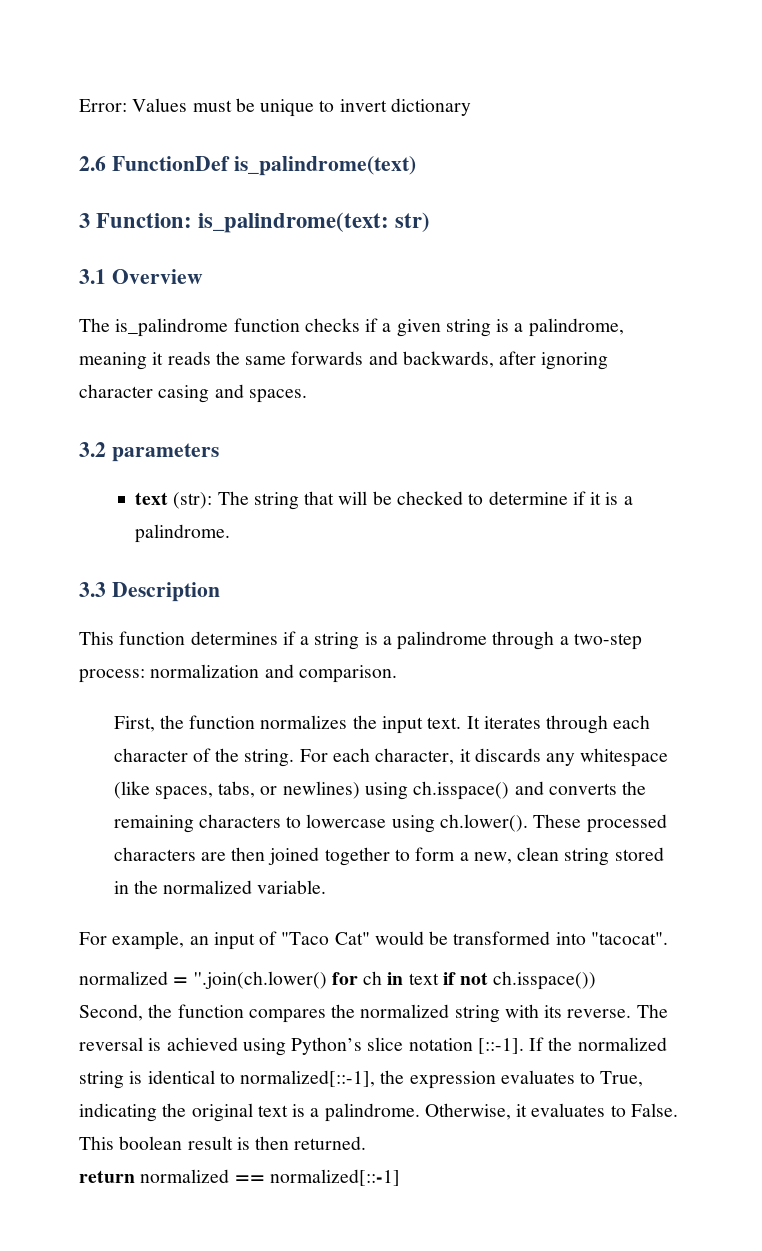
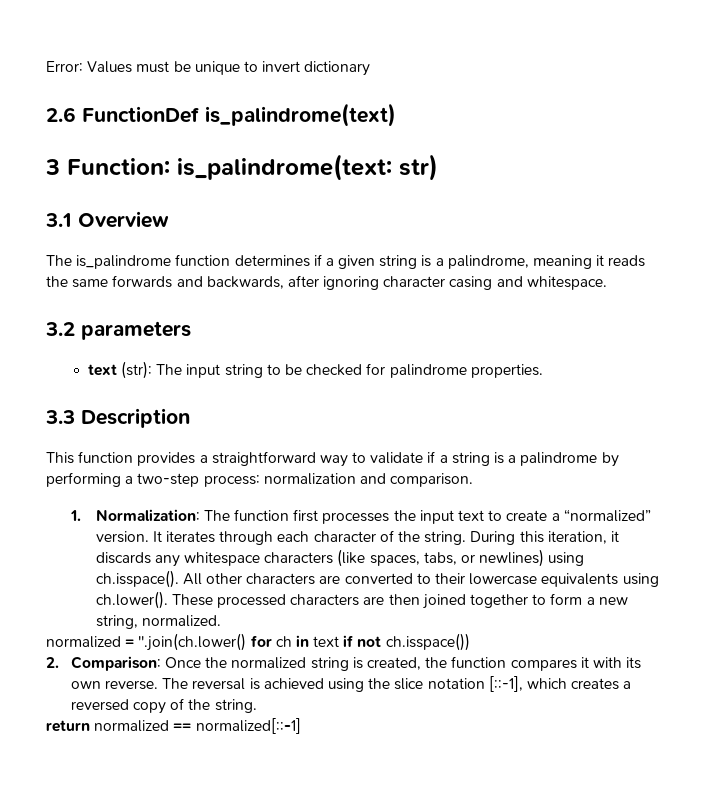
[304,318,360,332] checks -> [234,255,310,267] determines
[248,389,307,403] spaces. -> [526,276,607,290] whitespace.
[253,491,633,510] [135,524,231,543] [79,582,220,602] [79,631,278,645] string that will be checked to determine if it is a palindrome. // 3.3 Description // This function determines -> [186,363,543,378] [45,408,190,428] [46,451,424,467] input string to be checked for palindrome properties. // 3.3 Description // This function provides a straightforward way to validate
[492,631,555,650] through -> [601,452,619,467] [46,472,121,487] by performing
[113,715,462,734] First, the function normalizes the input text. -> [69,509,651,524] [95,531,149,543] 1. Normalization: The function first processes the input text to create a “normalized” version.
[299,748,455,765] For each character, -> [470,531,607,545] During this iteration,
(669, 757) none -> [264,552,334,564] characters
[413,781,647,800] [113,814,387,833] ch.isspace() and converts the remaining characters to lowercase -> [95,570,619,588] ch.isspace(). All other characters are converted to their lowercase equivalents
[473,847,664,866] [113,880,327,894] [79,931,668,950] new, clean string stored in the normalized variable. // For example, an input of "Taco Cat" would be transformed into "tacocat". -> [598,597,628,605] [95,615,221,629] new string, normalized.
[79,1004,500,1023] Second, the function compares the normalized string -> [46,656,589,671] 2. Comparison: Once the normalized string is created, the function compares it
(563, 1011) none -> [70,681,101,689] own
[291,1037,363,1055] Python’s -> [368,678,391,689] the
[477,1037,667,1054] [79,1070,644,1089] [79,1103,678,1122] [79,1136,367,1150] [::-1]. If the normalized string is identical to normalized[::-1], the expression evaluates to True, indicating the original text is a palindrome. Otherwise, it evaluates to False. This boolean result is then returned. -> [488,676,632,692] [70,698,257,714] [::-1], which creates a reversed copy of the string.

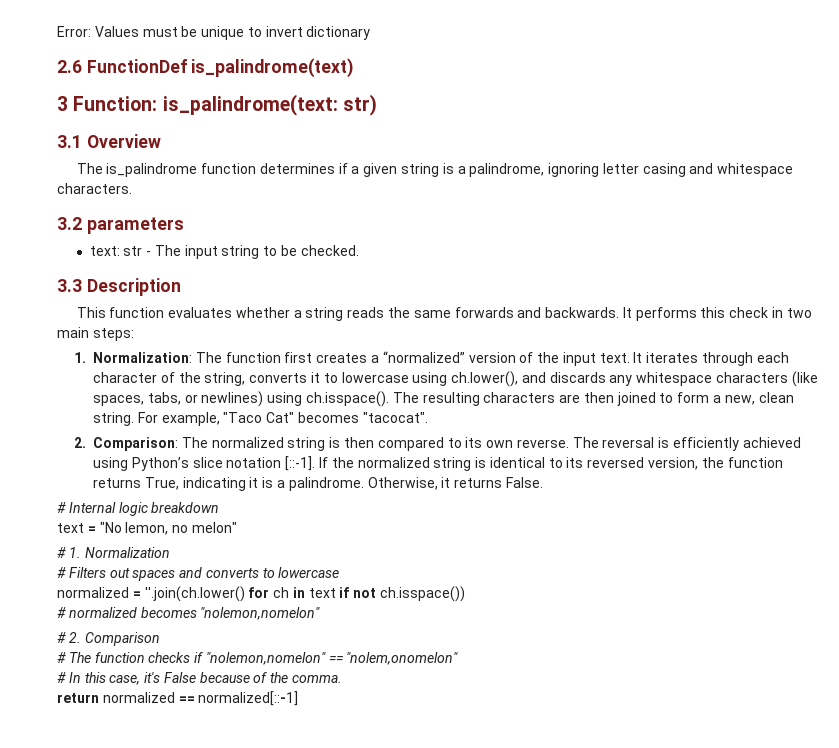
[533,255,646,269] [46,275,607,290] meaning it reads the same forwards and backwards, after ignoring character casing and whitespace. -> [548,163,794,177] [57,183,132,194] ignoring letter casing and whitespace characters.
[87,361,153,379] text (str): -> [89,246,152,256] text: str -
[306,363,543,378] checked for palindrome properties. -> [300,245,359,256] checked.
[137,451,619,467] [46,472,474,487] provides a straightforward way to validate if a string is a palindrome by performing a two-step process: normalization and comparison. -> [168,307,812,321] [57,327,134,341] evaluates whether a string reads the same forwards and backwards. It performs this check in two main steps:
[322,509,651,524] [95,531,149,543] processes the input text to create a “normalized” version. -> [316,351,630,366] creates a “normalized” version of the input text.
[424,531,619,545] string. During this iteration, it -> [204,371,546,387] string, converts it to lowercase using ch.lower(), and
[182,573,659,587] [95,591,287,609] All other characters are converted to their lowercase equivalents using ch.lower(). These processed -> [392,392,480,406] The resulting
[470,594,529,608] together -> (656, 399) none
[598,597,628,605] [95,615,221,629] new string, normalized. -> [724,392,794,405] [93,412,428,426] [74,437,801,451] [93,456,783,471] [93,477,543,491] [57,502,220,516] [57,522,237,535] [57,547,170,558] [57,567,340,581] new, clean string. For example, "Taco Cat" becomes "tacocat". // 2. Comparison: The normalized string is then compared to its own reverse. The reversal is efficiently achieved using Python’s slice notation [::-1]. If the normalized string is identical to its reversed version, the function returns True, indicating it is a palindrome. Otherwise, it returns False. // # Internal logic breakdown // text = "No lemon, no melon" // # 1. Normalization // # Filters out spaces and converts to lowercase
[46,656,642,671] [70,676,632,692] [70,698,257,714] 2. Comparison: Once the normalized string is created, the function compares it with its own reverse. The reversal is achieved using the slice notation [::-1], which creates a reversed copy of the string. -> [57,607,321,620] [57,632,160,646] [57,652,459,665] [57,672,343,685] # normalized becomes "nolemon,nomelon" // # 2. Comparison // # The function checks if "nolemon,nomelon" == "nolem,onomelon" // # In this case, it's False because of the comma.

